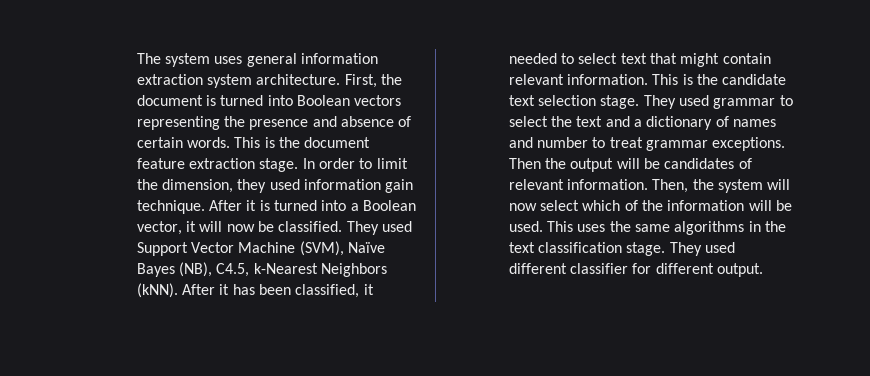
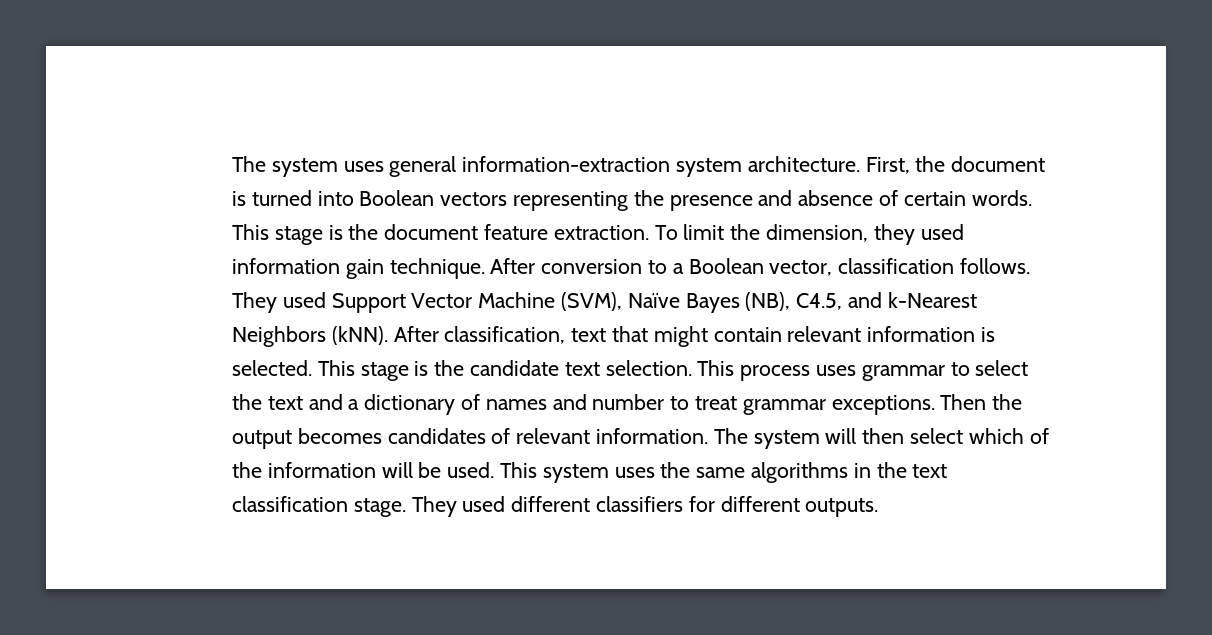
[301,53,379,64] [136,74,203,85] information extraction -> [462,156,671,172] information-extraction
(261, 142) none -> [274,226,323,245] stage
[189,158,373,172] extraction stage. In order to -> [553,225,678,240] extraction. To
[246,200,417,211] [136,221,343,235] it is turned into a Boolean vector, it will now be classified. -> [541,258,1031,276] conversion to a Boolean vector, classification follows.
(250, 270) none -> [848,292,883,308] and
[219,284,374,298] [508,53,618,64] it has been classified, it needed to select -> [444,326,566,344] classification,
[567,74,787,85] [508,95,710,109] information. This is the candidate text selection stage. They used -> [867,326,996,342] [231,360,857,381] information is selected. This stage is the candidate text selection. This process uses
[616,158,661,169] will be -> [297,428,382,444] becomes
[652,179,714,193] Then, the -> [713,428,748,444] The
[508,203,537,211] now -> [862,428,905,444] then
(574, 226) none -> [542,464,609,483] system
[570,263,629,274] classifier -> [596,496,684,512] classifiers
[717,263,764,277] output. -> [805,498,879,517] outputs.

